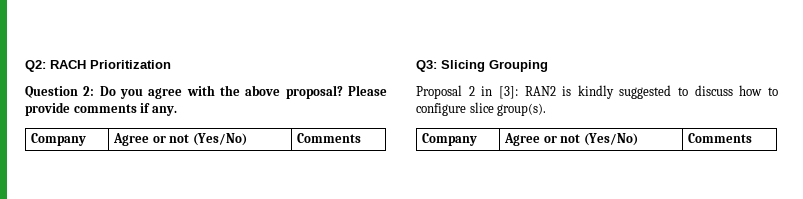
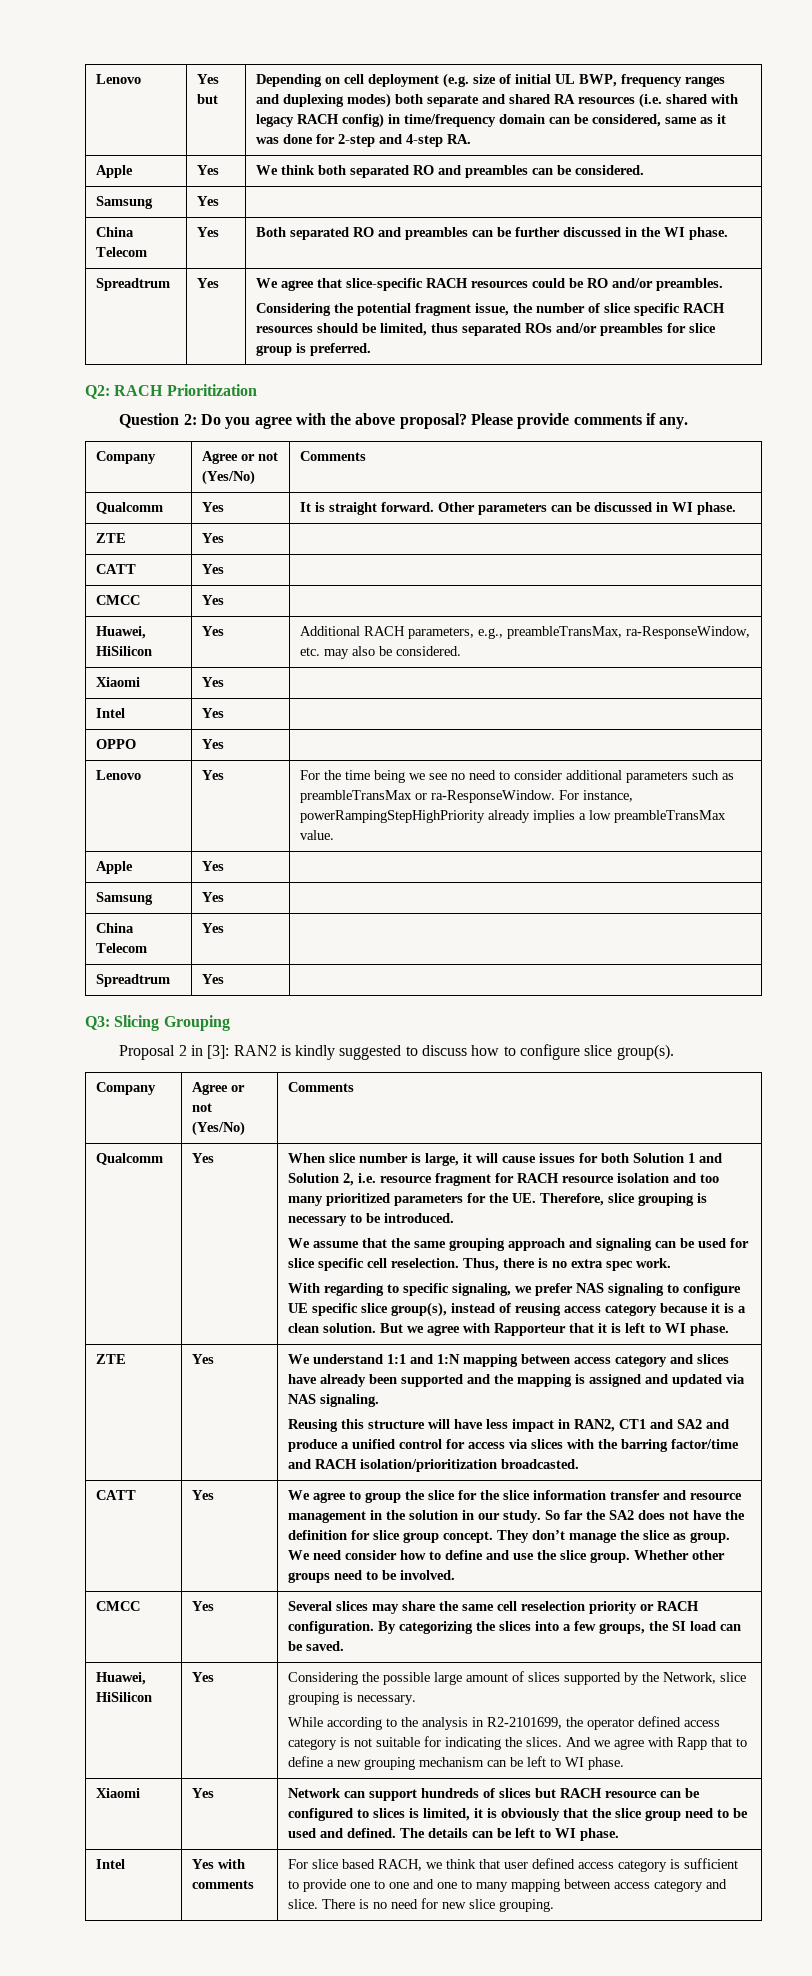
(25, 66) none -> [96,74,142,84] [197,74,220,84] [197,94,219,104] [256,73,726,88] [256,93,739,108] [256,113,727,128] [256,134,472,147] [96,165,134,178] [197,165,220,175] [256,165,645,178] [96,196,154,209] [197,196,220,206] [96,227,135,237] [96,247,148,257] [197,227,220,237] [256,227,729,240] [96,278,171,291] [197,278,220,288] [256,278,724,291] [256,303,726,316] [256,323,717,336] [256,343,372,356] Lenovo | Yes but | Depending on cell deployment (e.g. size of initial UL BWP, frequency ranges and duplexing modes) both separate and shared RA resources (i.e. shared with legacy RACH config) in time/frequency domain can be considered, same as it was done for 2-step and 4-step RA. // Apple | Yes | We think both separated RO and preambles can be considered. // Samsung | Yes | // China Telecom | Yes | Both separated RO and preambles can be further discussed in the WI phase. // Spreadtrum | Yes | We agree that slice-specific RACH resources could be RO and/or preambles. // Considering the potential fragment issue, the number of slice specific RACH resources should be limited, thus separated ROs and/or preambles for slice group is preferred. //
(361, 138) none -> [96,502,164,514] [202,502,225,512] [300,502,737,515] [96,533,127,543] [202,533,225,543] [96,564,137,574] [202,564,225,574] [96,595,141,605] [202,595,225,605] [96,626,147,639] [96,646,153,656] [202,626,225,636] [300,626,751,639] [300,646,462,659] [96,677,141,687] [202,677,225,687] [96,708,126,718] [202,708,225,718] [96,739,137,749] [202,739,225,749] [96,770,142,780] [202,770,225,780] [300,770,735,783] [300,790,634,803] [300,810,727,823] [300,830,335,840] [96,861,134,874] [202,861,225,871] [96,892,154,905] [202,892,225,902] [96,923,135,933] [96,943,148,953] [202,923,225,933] [96,974,171,987] [202,974,225,984] // Qualcomm | Yes | It is straight forward. Other parameters can be discussed in WI phase. // ZTE | Yes | // CATT | Yes | // CMCC | Yes | // Huawei, HiSilicon | Yes | Additional RACH parameters, e.g., preambleTransMax, ra-ResponseWindow, etc. may also be considered. // Xiaomi | Yes | // Intel | Yes | // OPPO | Yes | // Lenovo | Yes | For the time being we see no need to consider additional parameters such as preambleTransMax or ra-ResponseWindow. For instance, powerRampingStepHighPriority already implies a low preambleTransMax value. // Apple | Yes | // Samsung | Yes | // China Telecom | Yes | // Spreadtrum | Yes |
(752, 138) none -> [96,1153,164,1165] [192,1153,215,1163] [288,1153,723,1166] [288,1173,720,1186] [288,1193,708,1206] [288,1213,455,1226] [288,1238,750,1251] [288,1258,672,1271] [288,1283,742,1296] [288,1302,747,1317] [288,1323,730,1336] [96,1354,127,1364] [192,1354,215,1364] [288,1354,730,1367] [288,1374,746,1387] [288,1394,380,1407] [288,1419,730,1432] [288,1439,740,1452] [288,1459,580,1472] [96,1490,137,1500] [192,1490,215,1500] [288,1490,743,1503] [288,1510,746,1523] [288,1530,731,1543] [288,1550,726,1563] [288,1570,456,1583] [96,1601,141,1611] [192,1601,215,1611] [288,1601,700,1614] [288,1621,742,1634] [288,1641,345,1651] [96,1672,147,1685] [96,1692,153,1702] [192,1672,215,1682] [288,1671,747,1685] [288,1692,417,1705] [288,1716,721,1730] [288,1736,748,1750] [288,1756,625,1770] [96,1788,141,1798] [192,1788,215,1798] [288,1788,701,1801] [288,1808,749,1821] [288,1828,620,1841] [96,1859,126,1869] [192,1859,246,1869] [192,1880,255,1889] [288,1858,739,1872] [288,1879,728,1892] [288,1898,555,1912] // Qualcomm | Yes | When slice number is large, it will cause issues for both Solution 1 and Solution 2, i.e. resource fragment for RACH resource isolation and too many prioritized parameters for the UE. Therefore, slice grouping is necessary to be introduced. // We assume that the same grouping approach and signaling can be used for slice specific cell reselection. Thus, there is no extra spec work. // With regarding to specific signaling, we prefer NAS signaling to configure UE specific slice group(s), instead of reusing access category because it is a clean solution. But we agree with Rapporteur that it is left to WI phase. // ZTE | Yes | We understand 1:1 and 1:N mapping between access category and slices have already been supported and the mapping is assigned and updated via NAS signaling. // Reusing this structure will have less impact in RAN2, CT1 and SA2 and produce a unified control for access via slices with the barring factor/time and RACH isolation/prioritization broadcasted. // CATT | Yes | We agree to group the slice for the slice information transfer and resource management in the solution in our study. So far the SA2 does not have the definition for slice group concept. They don’t manage the slice as group. We need consider how to define and use the slice group. Whether other groups need to be involved. // CMCC | Yes | Several slices may share the same cell reselection priority or RACH configuration. By categorizing the slices into a few groups, the SI load can be saved. // Huawei, HiSilicon | Yes | Considering the possible large amount of slices supported by the Network, slice grouping is necessary. // While according to the analysis in R2-2101699, the operator defined access category is not suitable for indicating the slices. And we agree with Rapp that to define a new grouping mechanism can be left to WI phase. // Xiaomi | Yes | Network can support hundreds of slices but RACH resource can be configured to slices is limited, it is obviously that the slice group need to be used and defined. The details can be left to WI phase. // Intel | Yes with comments | For slice based RACH, we think that user defined access category is sufficient to provide one to one and one to many mapping between access category and slice. There is no need for new slice grouping.

